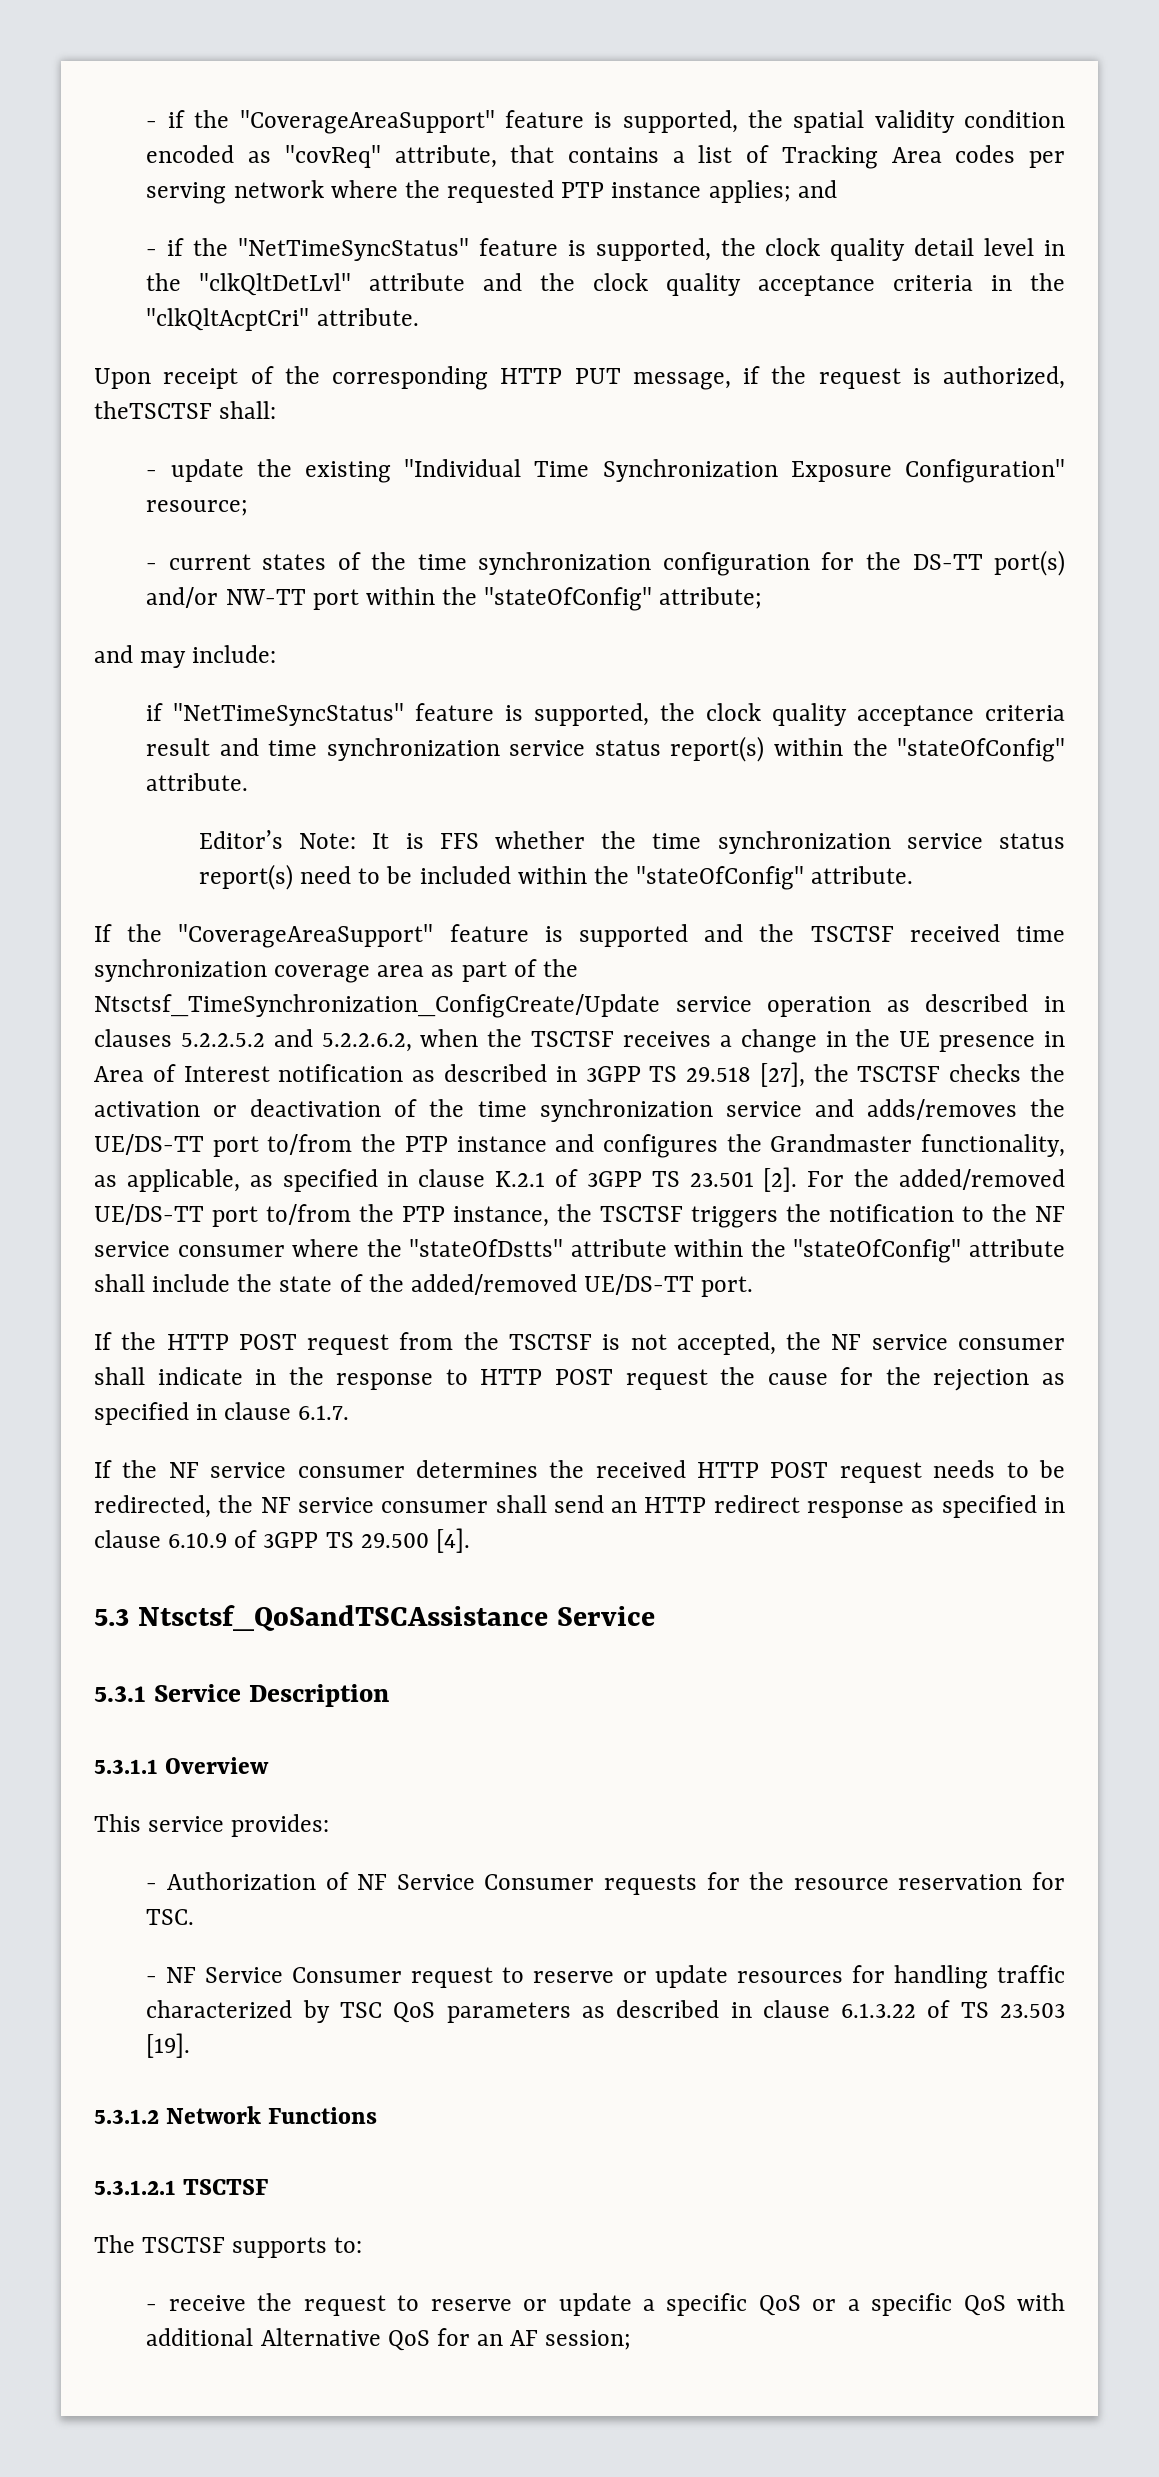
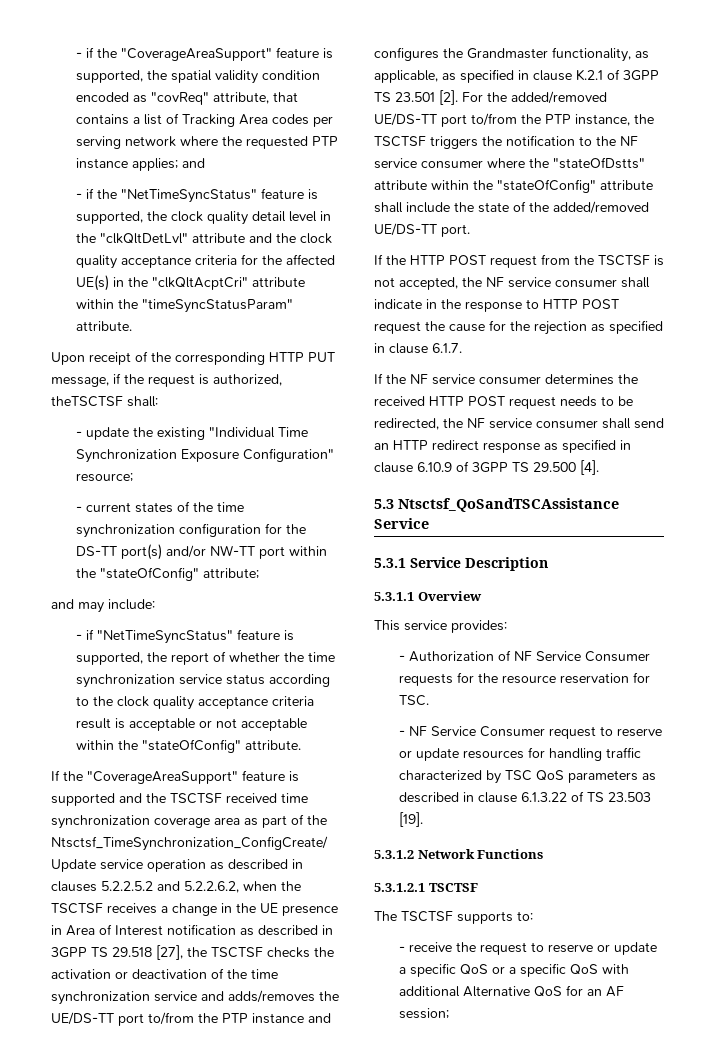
[991,273,1066,291] [146,308,310,331] in the "clkQltAcptCri" -> [241,254,336,265] [76,275,306,291] [76,299,294,313] for the affected UE(s) in the "clkQltAcptCri" attribute within the "timeSyncStatusParam"
(277, 654) none -> [76,634,83,640] -
[706,703,1065,726] [146,736,1065,762] [146,773,249,791] [198,830,479,849] clock quality acceptance criteria result and time synchronization service status report(s) within the "stateOfConfig" attribute. // Editor’s Note: It is FFS -> [171,651,227,665] report of
[198,864,511,890] report(s) need to be included -> [269,674,331,687] [76,696,315,710] [76,718,308,731] according to the clock quality acceptance criteria result is acceptable or not acceptable

